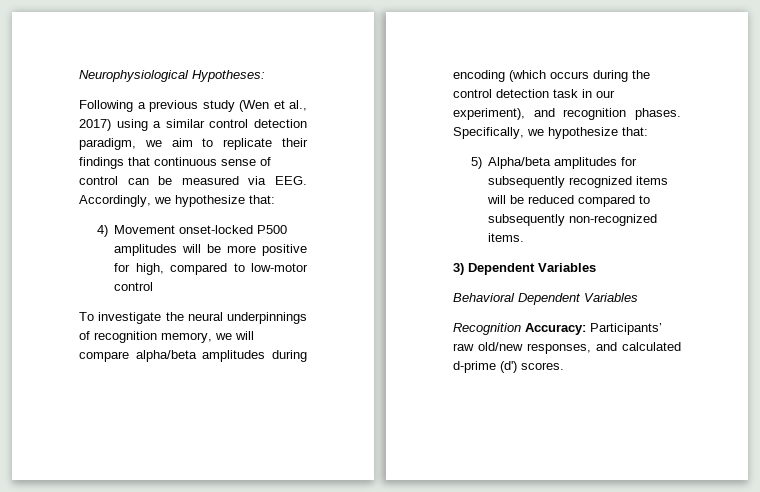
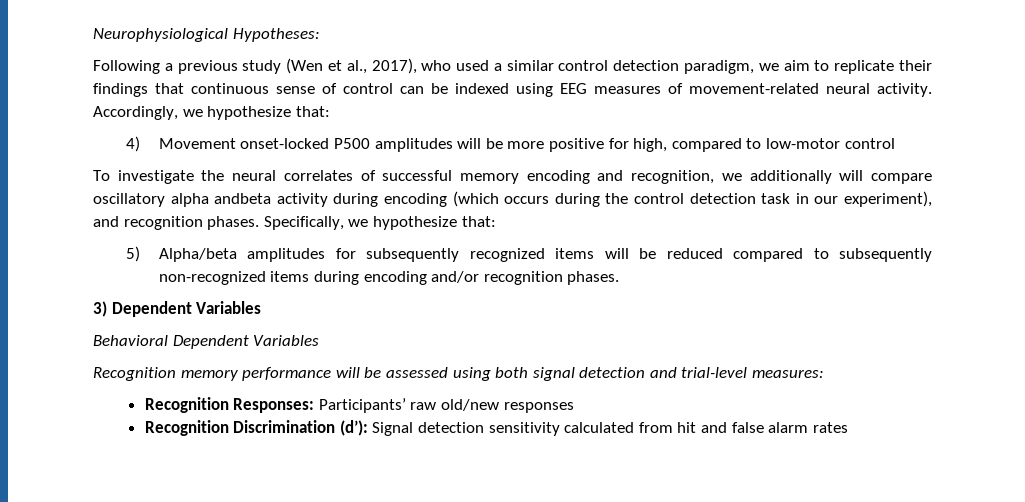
[79,119,148,131] 2017) using -> [371,58,490,74] 2017), who used
[181,176,307,185] measured via EEG. -> [455,83,932,97] indexed using EEG measures of movement-related neural activity.
[227,312,307,324] [79,331,254,343] [79,350,266,362] underpinnings of recognition memory, we will compare alpha/beta amplitudes -> [283,170,932,184] [93,193,328,207] correlates of successful memory encoding and recognition, we additionally will compare oscillatory alpha andbeta activity
[488,233,525,242] items. -> [270,271,620,285] items during encoding and/or recognition phases.
[525,323,662,335] [453,342,681,354] [453,361,564,373] Accuracy: Participants’ raw old/new responses, and calculated d-prime (d') scores. -> [180,367,825,381] [144,397,574,413] [144,420,848,436] memory performance will be assessed using both signal detection and trial-level measures: // Recognition Responses: Participants’ raw old/new responses // Recognition Discrimination (d’): Signal detection sensitivity calculated from hit and false alarm rates

